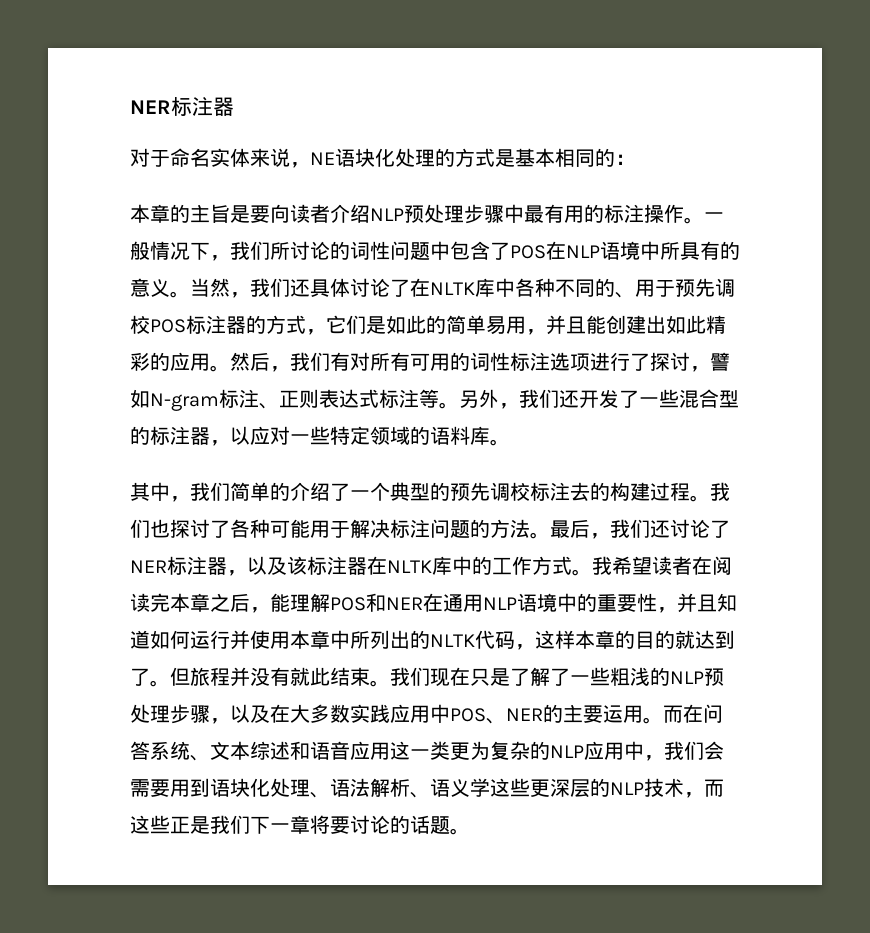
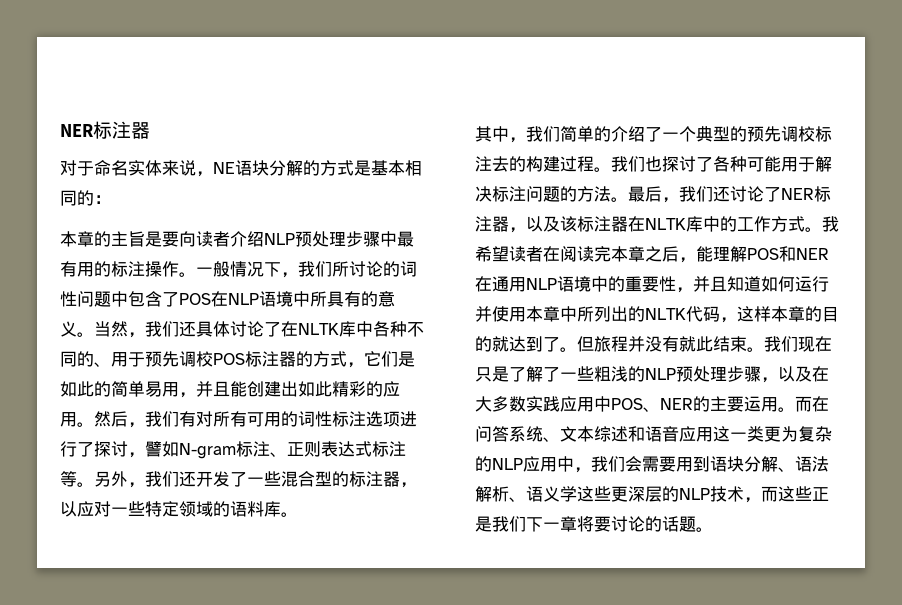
[375,148,435,167] 化处理 -> [269,160,303,176] 分解
[250,778,310,797] 化处理 -> [744,456,778,472] 分解

